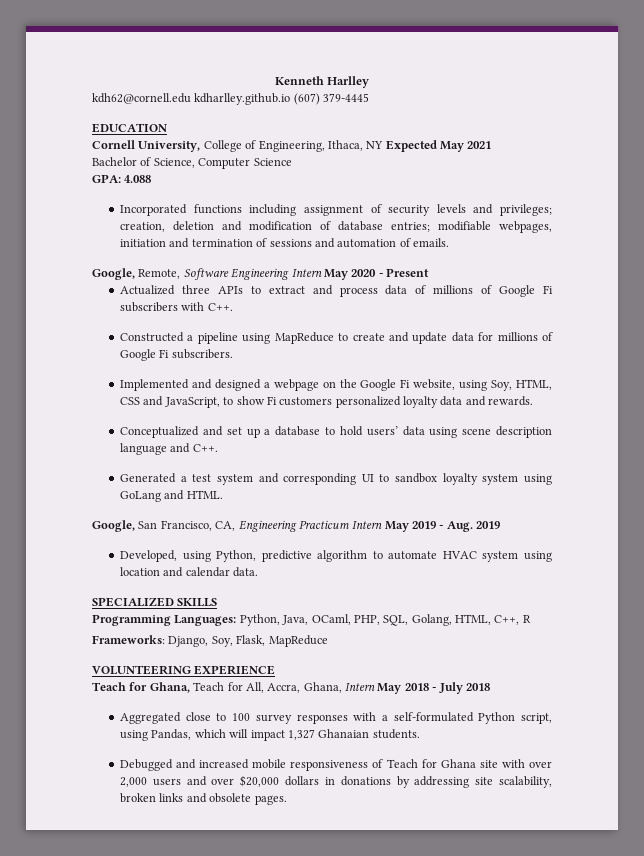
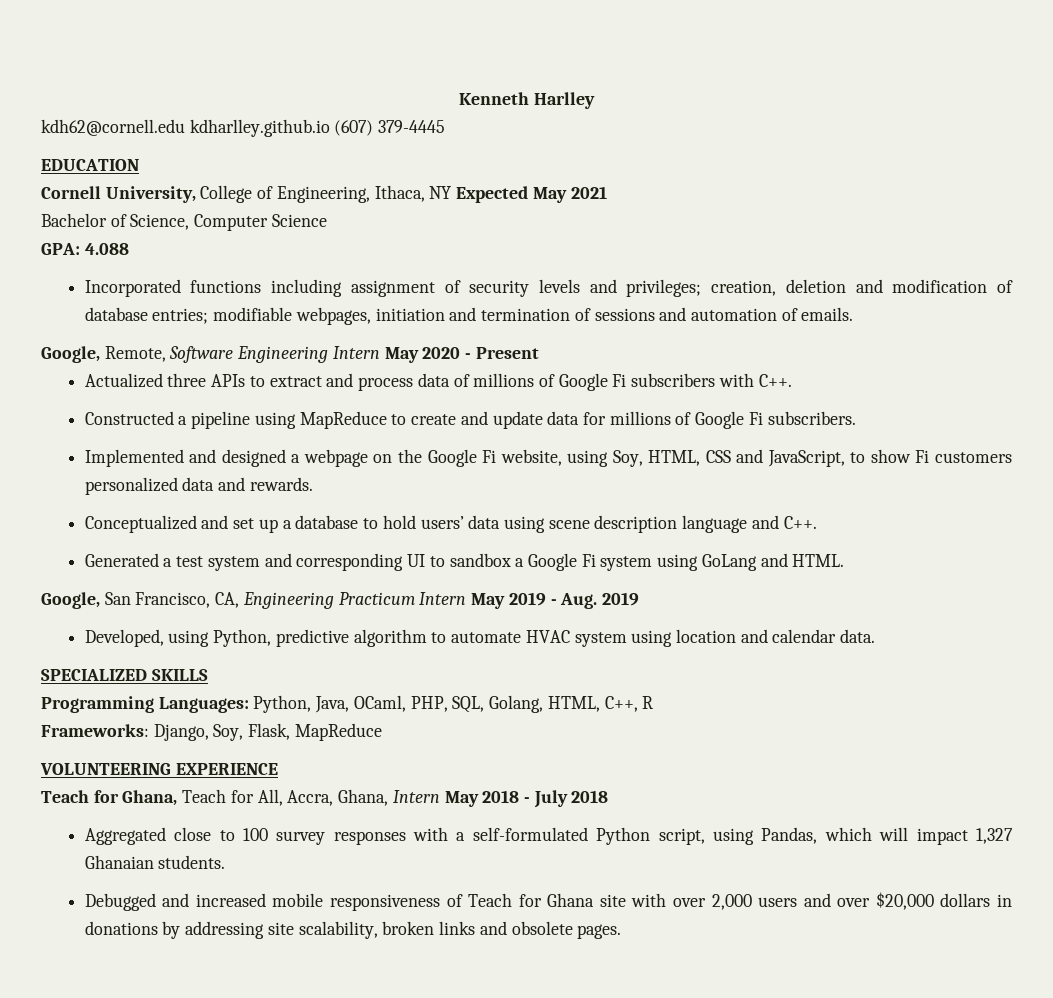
[403,396,439,408] loyalty -> (178, 486) none
[442,473,478,485] loyalty -> [515,553,596,571] a Google Fi

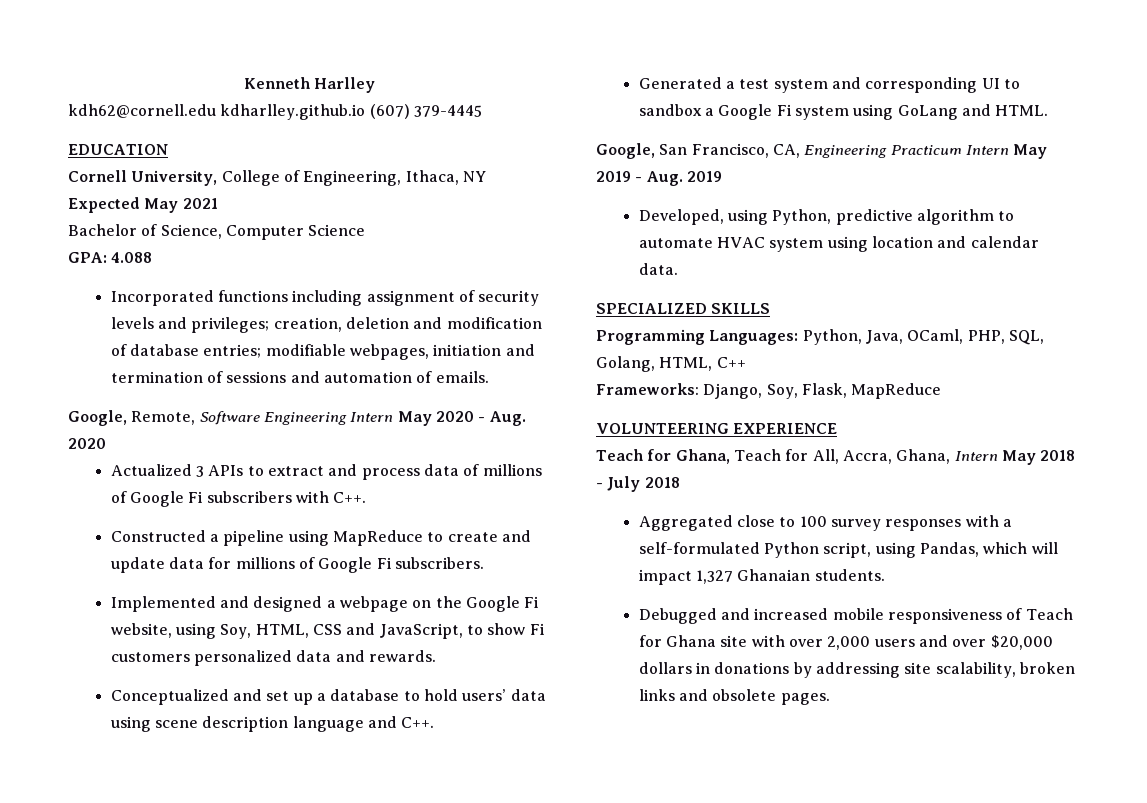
[475,347,539,359] Present -> [489,411,526,426] [68,438,106,449] Aug. 2020
[167,373,207,387] three -> [196,466,205,477] 3
[604,696,654,712] C++, R -> [716,357,746,368] C++

